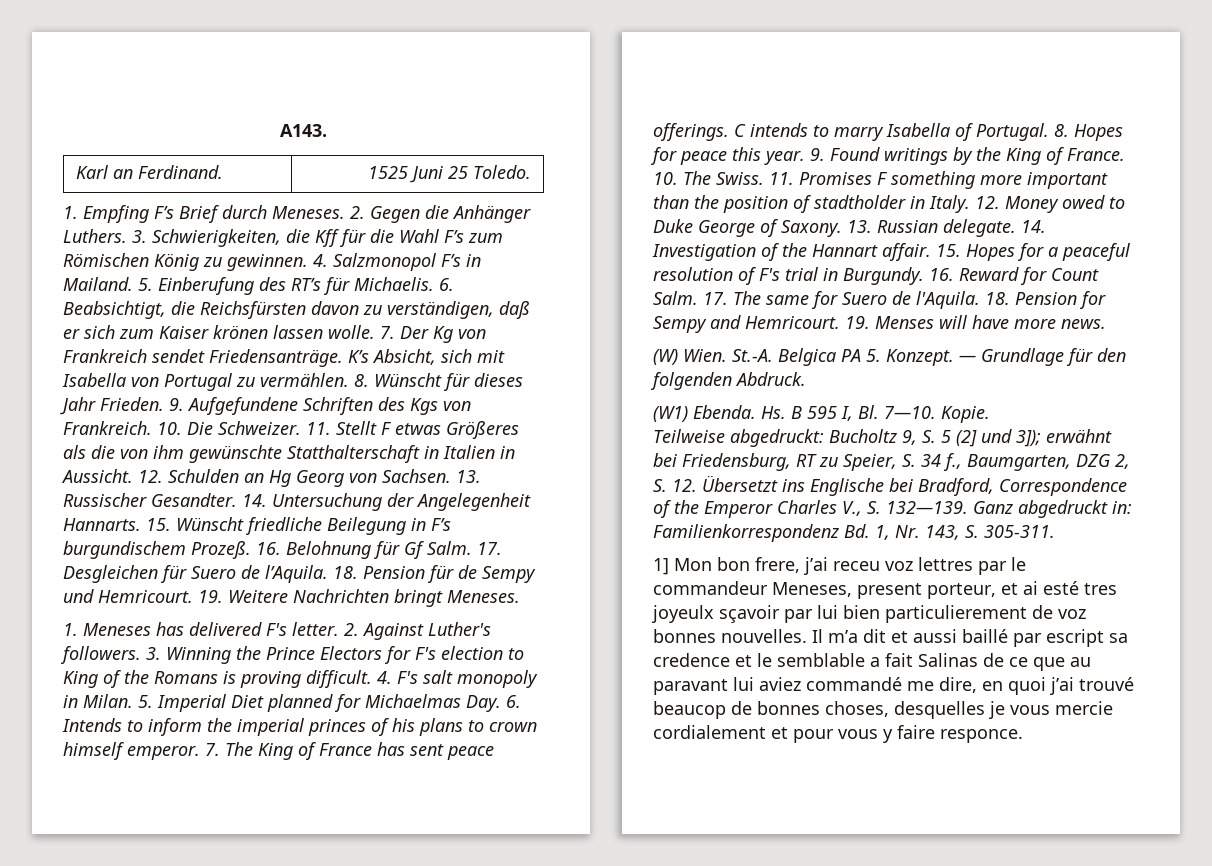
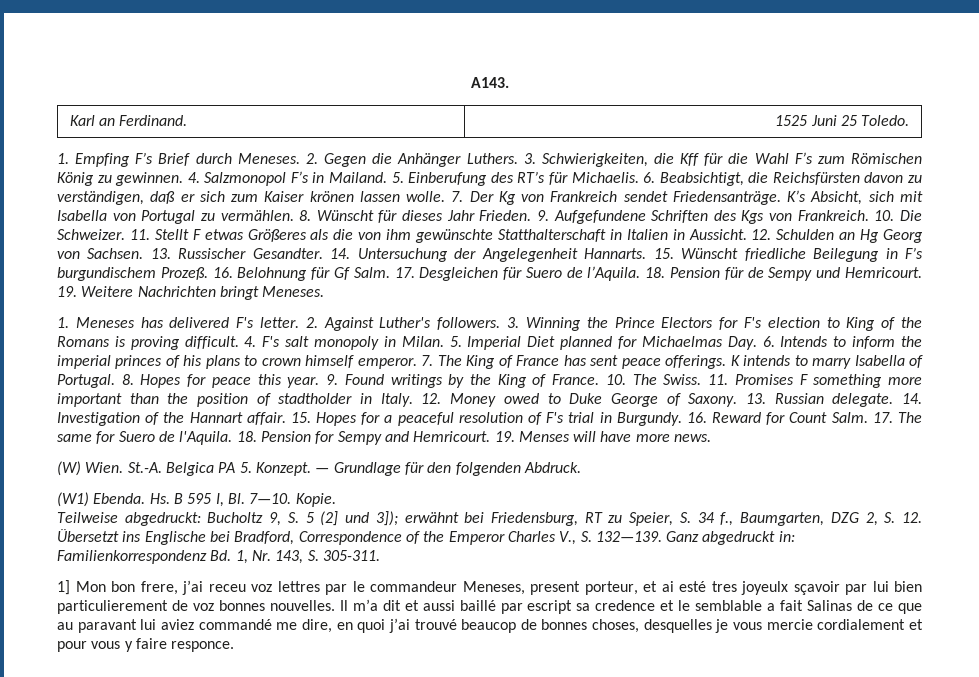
[734,124,746,137] C -> [730,355,740,366] K

